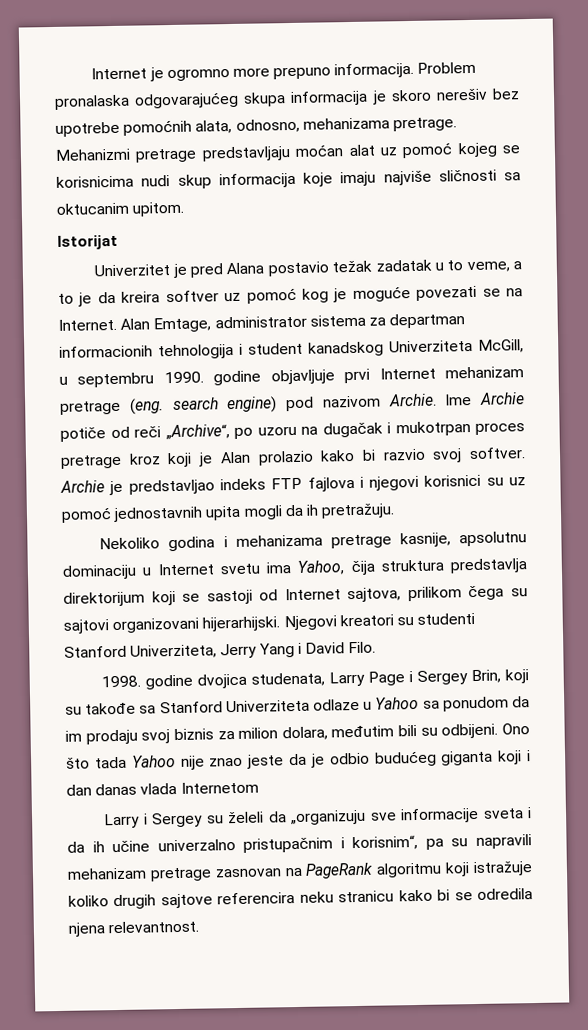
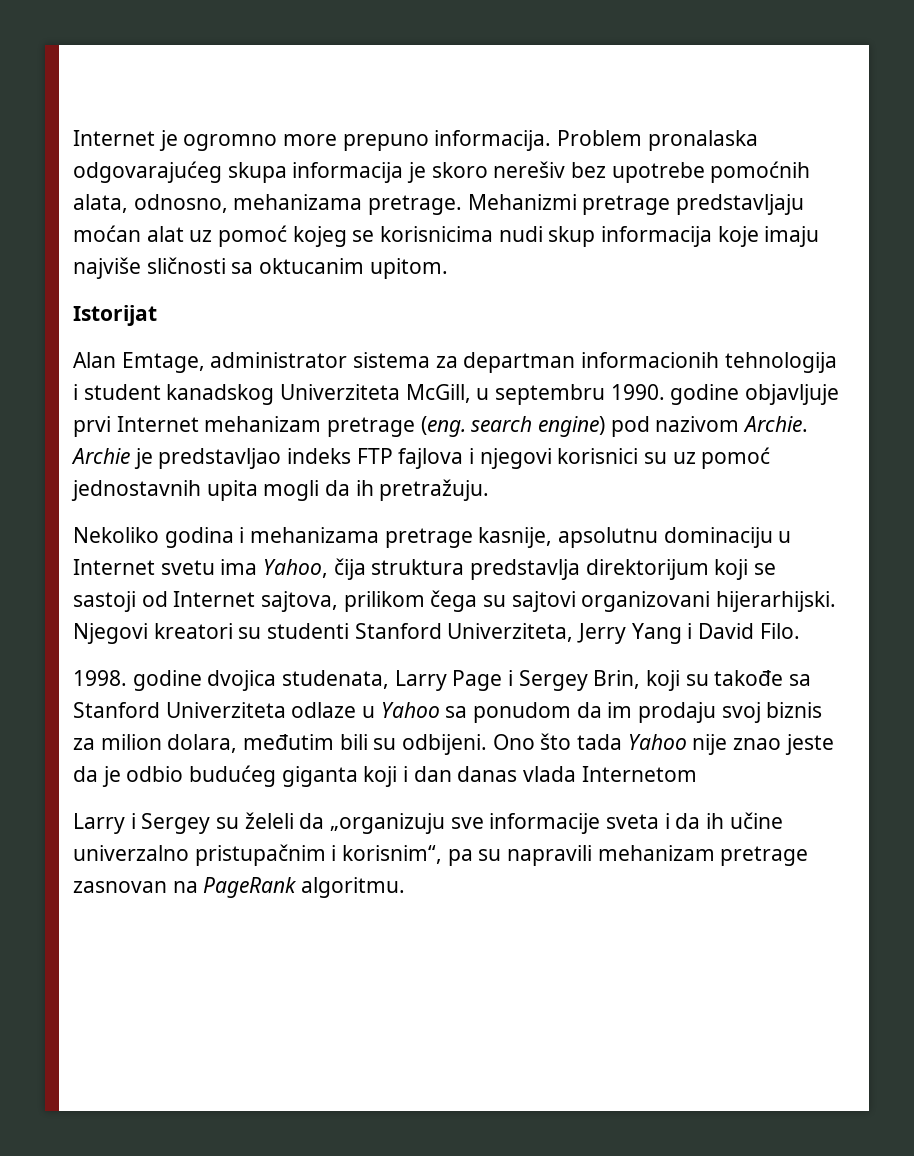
[94,259,523,278] [58,285,523,307] [58,318,117,331] Univerzitet je pred Alana postavio težak zadatak u to veme, a to je da kreira softver uz pomoć kog je moguće povezati se na Internet. -> (157, 315) none
[445,392,525,406] [60,421,525,442] [60,447,526,469] Ime Archie potiče od reči „Archive“, po uzoru na dugačak i mukotrpan proces pretrage kroz koji je Alan prolazio kako bi razvio svoj softver. -> (809, 424) none
[376,861,533,878] [68,888,533,910] [68,920,200,937] algoritmu koji istražuje koliko drugih sajtove referencira neku stranicu kako bi se odredila njena relevantnost. -> [301,877,406,898] algoritmu.

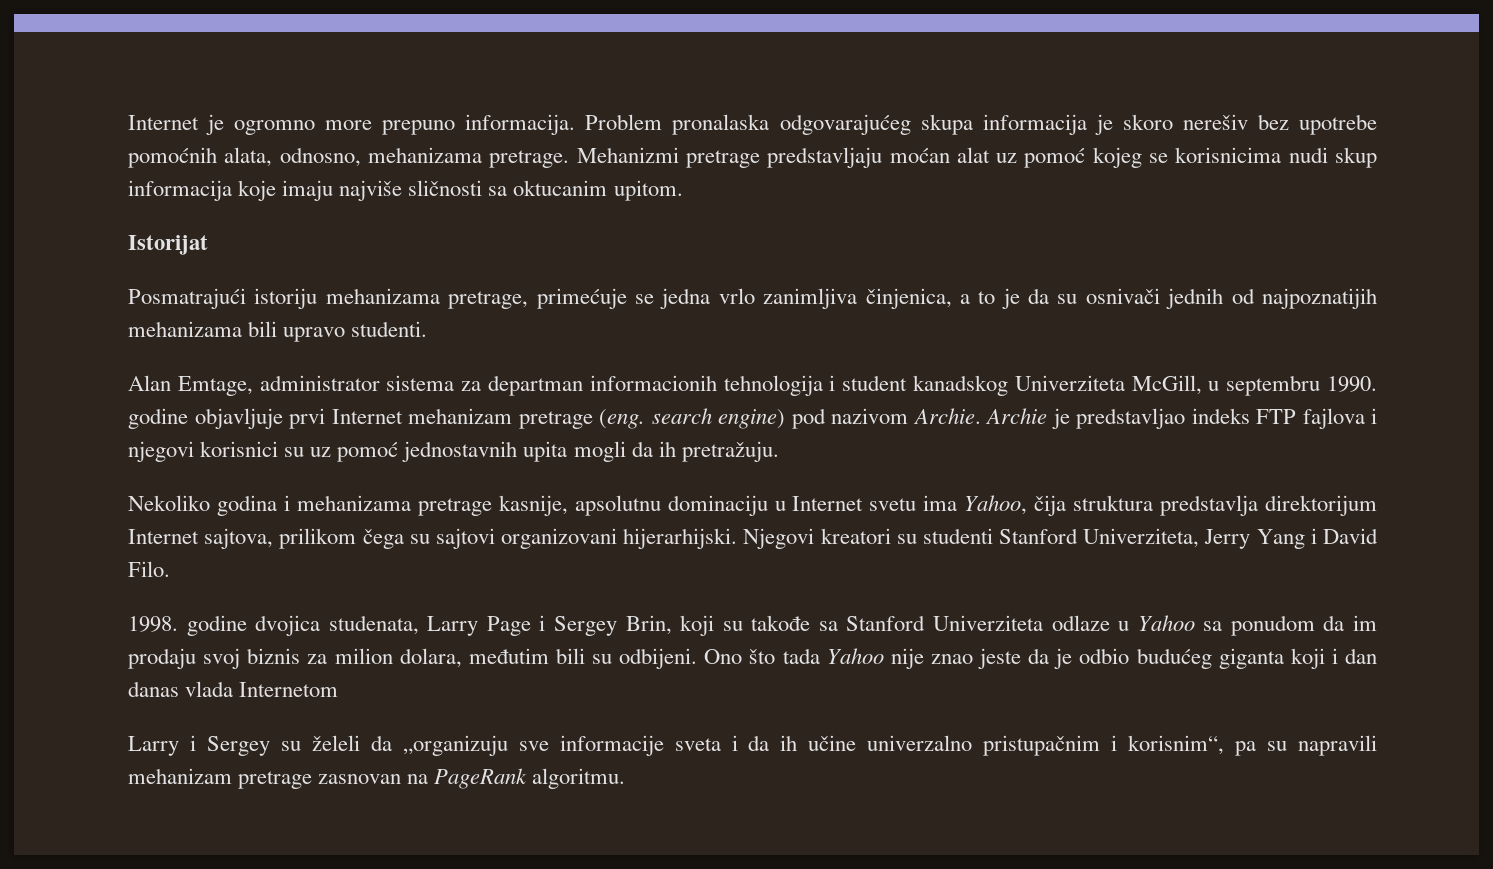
(157, 315) none -> [128,288,1378,309] [128,321,428,342] // Posmatrajući istoriju mehanizama pretrage, primećuje se jedna vrlo zanimljiva činjenica, a to je da su osnivači jednih od najpoznatijih mehanizama bili upravo studenti.
[714,559,777,580] [73,591,168,612] koji se sastoji od -> (1377, 505) none

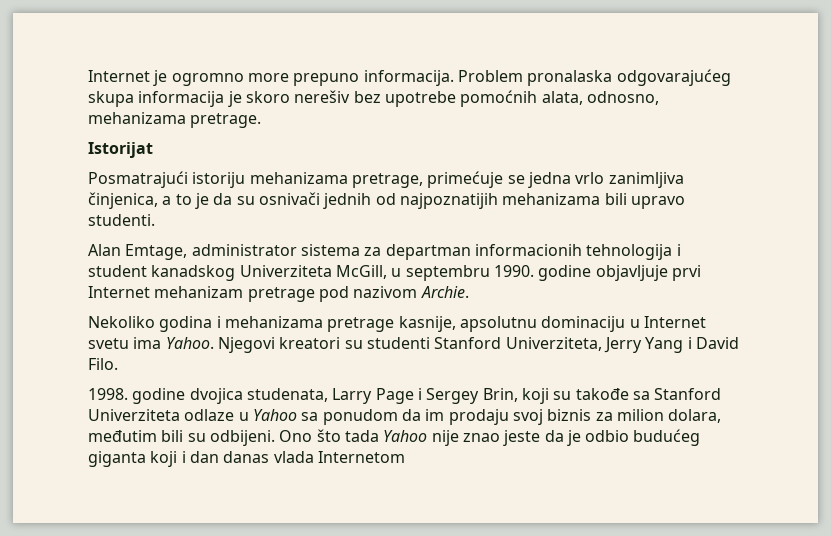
[576,147,1377,168] [128,180,683,201] Mehanizmi pretrage predstavljaju moćan alat uz pomoć kojeg se korisnicima nudi skup informacija koje imaju najviše sličnosti sa oktucanim upitom. -> (262, 120) none
[599,408,785,429] (eng. search engine) -> (315, 294) none
[985,408,1377,429] [128,441,779,462] Archie je predstavljao indeks FTP fajlova i njegovi korisnici su uz pomoć jednostavnih upita mogli da ih pretražuju. -> (469, 292) none
[964,495,1377,516] [128,528,738,549] Yahoo, čija struktura predstavlja direktorijum Internet sajtova, prilikom čega su sajtovi organizovani hijerarhijski. -> [165,337,214,349] Yahoo.
[128,735,1378,756] [128,768,626,789] // Larry i Sergey su želeli da „organizuju sve informacije sveta i da ih učine univerzalno pristupačnim i korisnim“, pa su napravili mehanizam pretrage zasnovan na PageRank algoritmu. -> (405, 457) none

